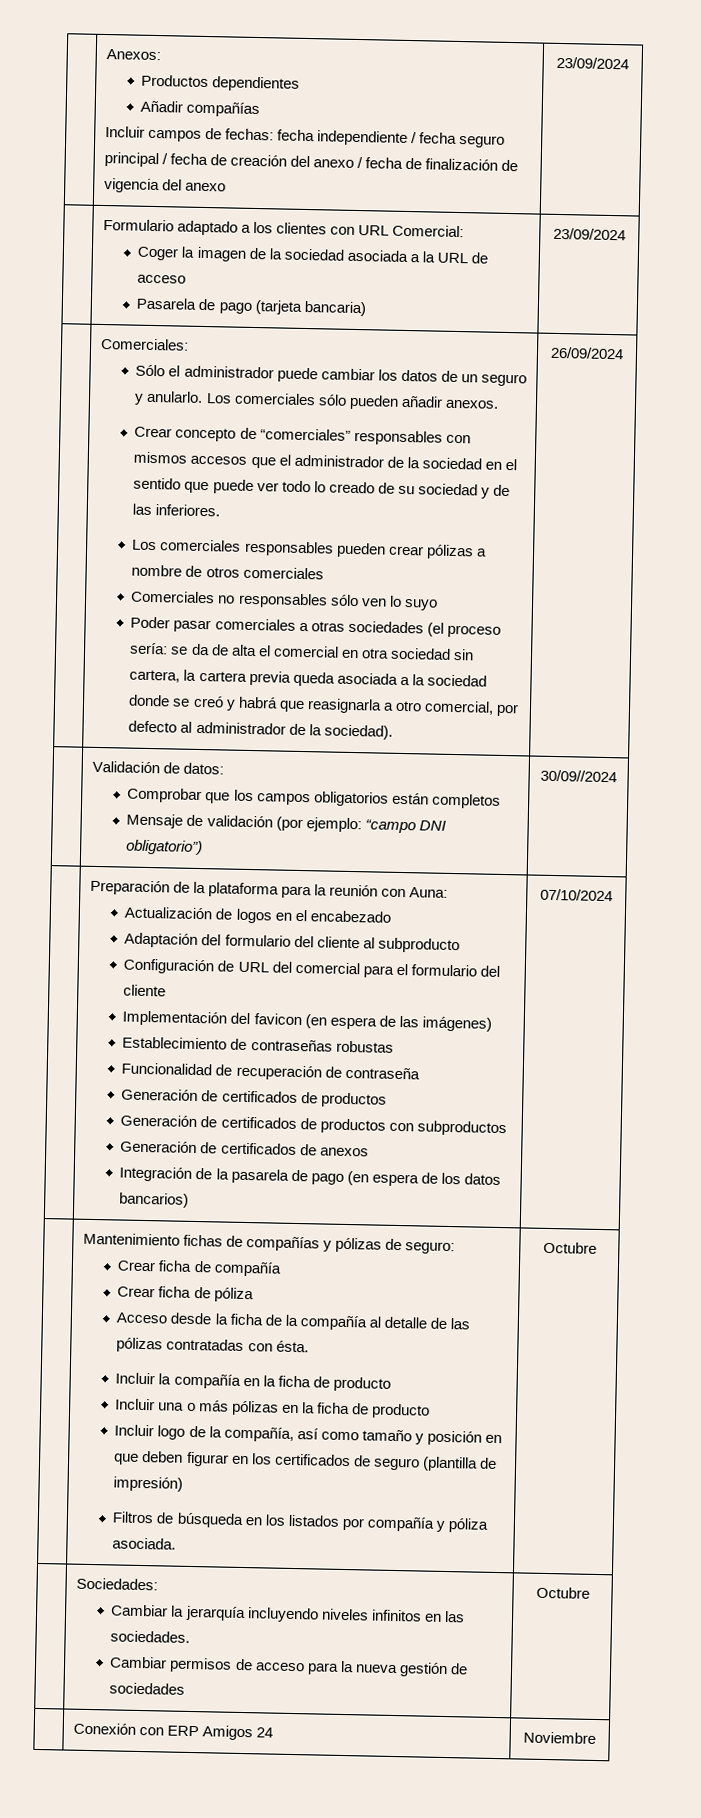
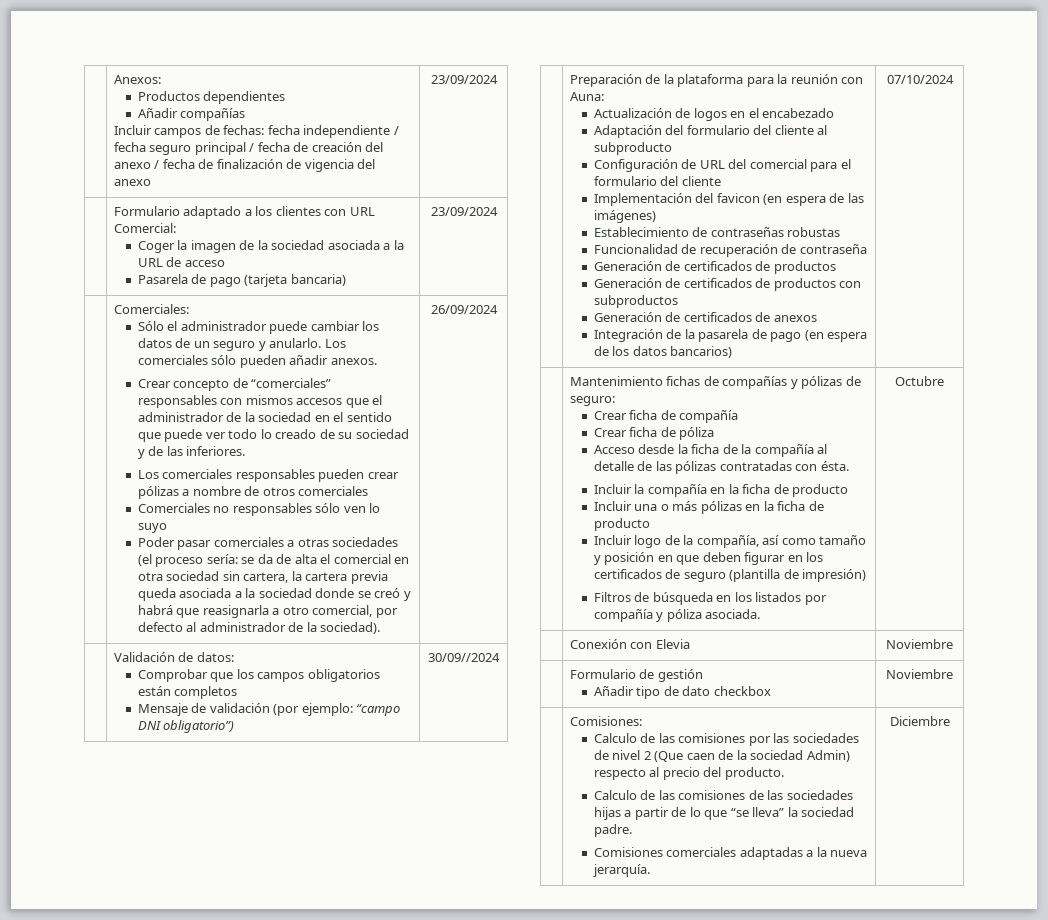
[75,1577,158,1591] [111,1604,465,1623] [110,1630,191,1643] [109,1656,468,1678] [109,1682,186,1695] [535,1586,590,1599] [72,1722,273,1741] [523,1731,596,1744] Sociedades: // Cambiar la jerarquía incluyendo niveles infinitos en las sociedades. // Cambiar permisos de acceso para la nueva gestión de sociedades | Octubre // | Conexión con ERP Amigos 24 | Noviembre -> [569,639,690,649] [886,639,953,649] [569,669,703,682] [593,686,771,699] [886,669,953,679] [569,716,642,726] [593,733,859,746] [593,750,850,762] [593,767,784,780] [593,790,853,800] [593,807,855,820] [593,824,632,837] [593,847,868,860] [592,864,650,877] [889,716,950,726] Conexión con Elevia | Noviembre // | Formulario de gestión // Añadir tipo de dato checkbox | Noviembre // | Comisiones: // Calculo de las comisiones por las sociedades de nivel 2 (Que caen de la sociedad Admin) respecto al precio del producto. // Calculo de las comisiones de las sociedades hijas a partir de lo que “se lleva” la sociedad padre. // Comisiones comerciales adaptadas a la nueva jerarquía. | Diciembre

